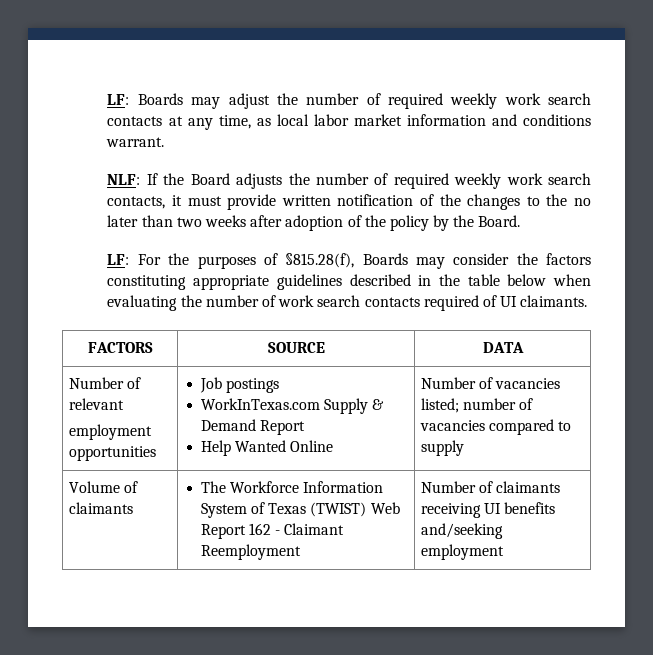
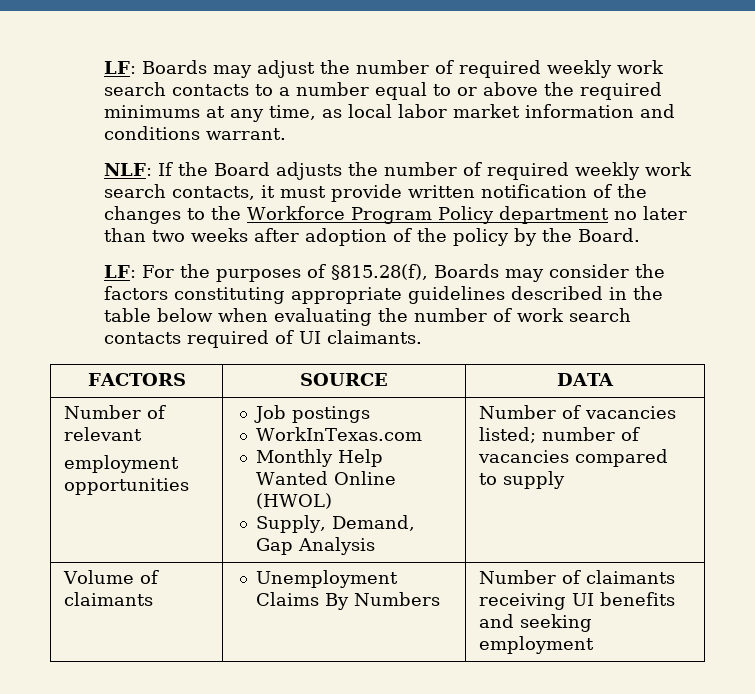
(163, 121) none -> [255,82,663,100] [104,105,201,118] to a number equal to or above the required minimums
(568, 200) none -> [247,206,610,224] Workforce Program Policy department
[324,398,385,414] [200,419,306,435] Supply & Demand Report // -> [255,449,333,467] // Monthly
(334, 446) none -> [255,493,332,509] [255,515,415,533] [255,537,375,555] (HWOL) // Supply, Demand, Gap Analysis
[200,481,384,493] [200,502,400,518] [200,523,345,539] [200,544,301,560] The Workforce Information System of Texas (TWIST) Web Report 162 - Claimant Reemployment -> [255,570,398,588] [255,592,440,610] Unemployment Claims By Numbers
[420,523,503,539] and/seeking -> [479,614,593,632] and seeking

